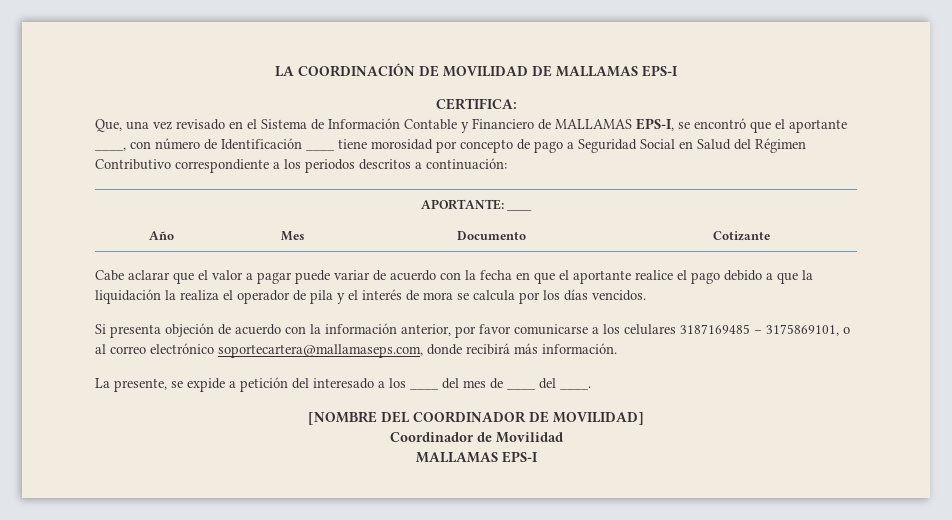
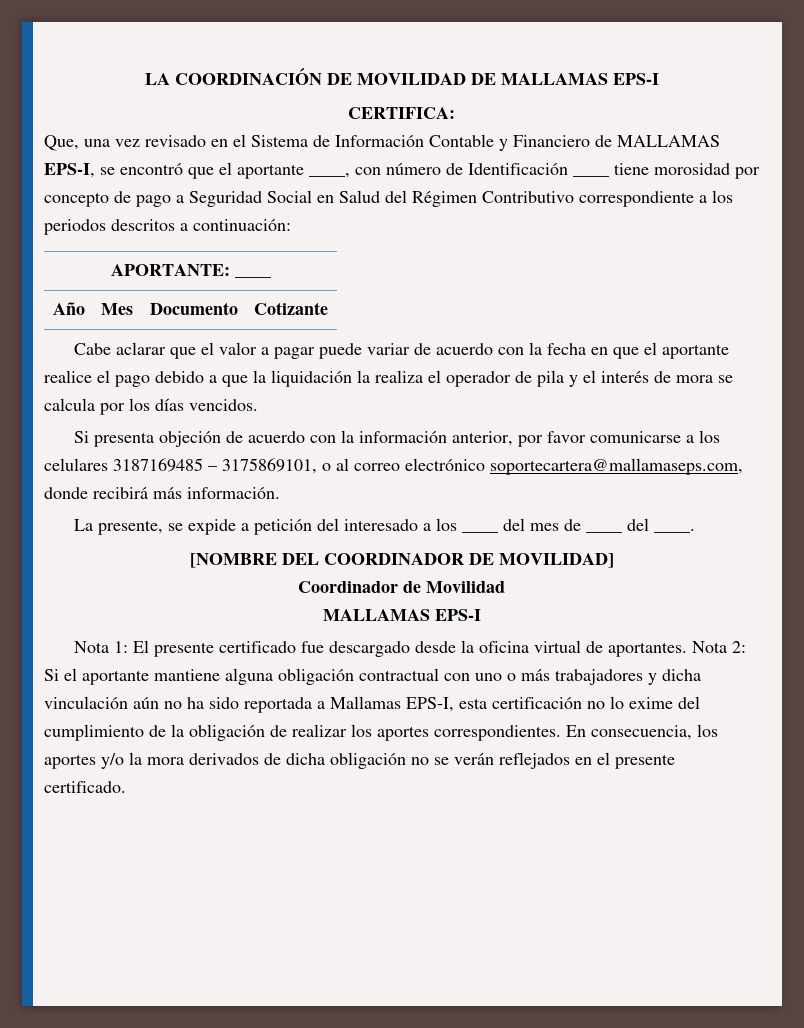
(538, 457) none -> [74,640,747,657] [44,668,701,685] [44,696,700,713] [44,724,718,741] [44,752,675,769] [44,781,126,793] // Nota 1: El presente certificado fue descargado desde la oficina virtual de aportantes. Nota 2: Si el aportante mantiene alguna obligación contractual con uno o más trabajadores y dicha vinculación aún no ha sido reportada a Mallamas EPS-I, esta certificación no lo exime del cumplimiento de la obligación de realizar los aportes correspondientes. En consecuencia, los aportes y/o la mora derivados de dicha obligación no se verán reflejados en el presente certificado.

